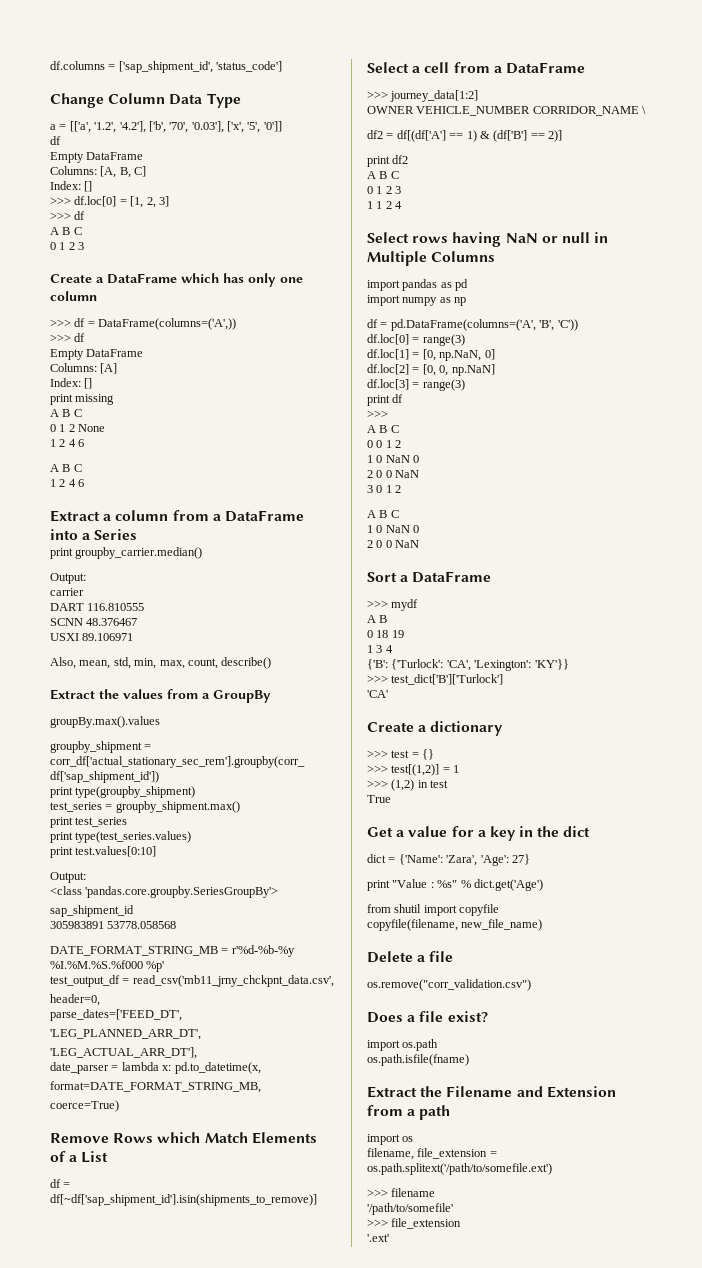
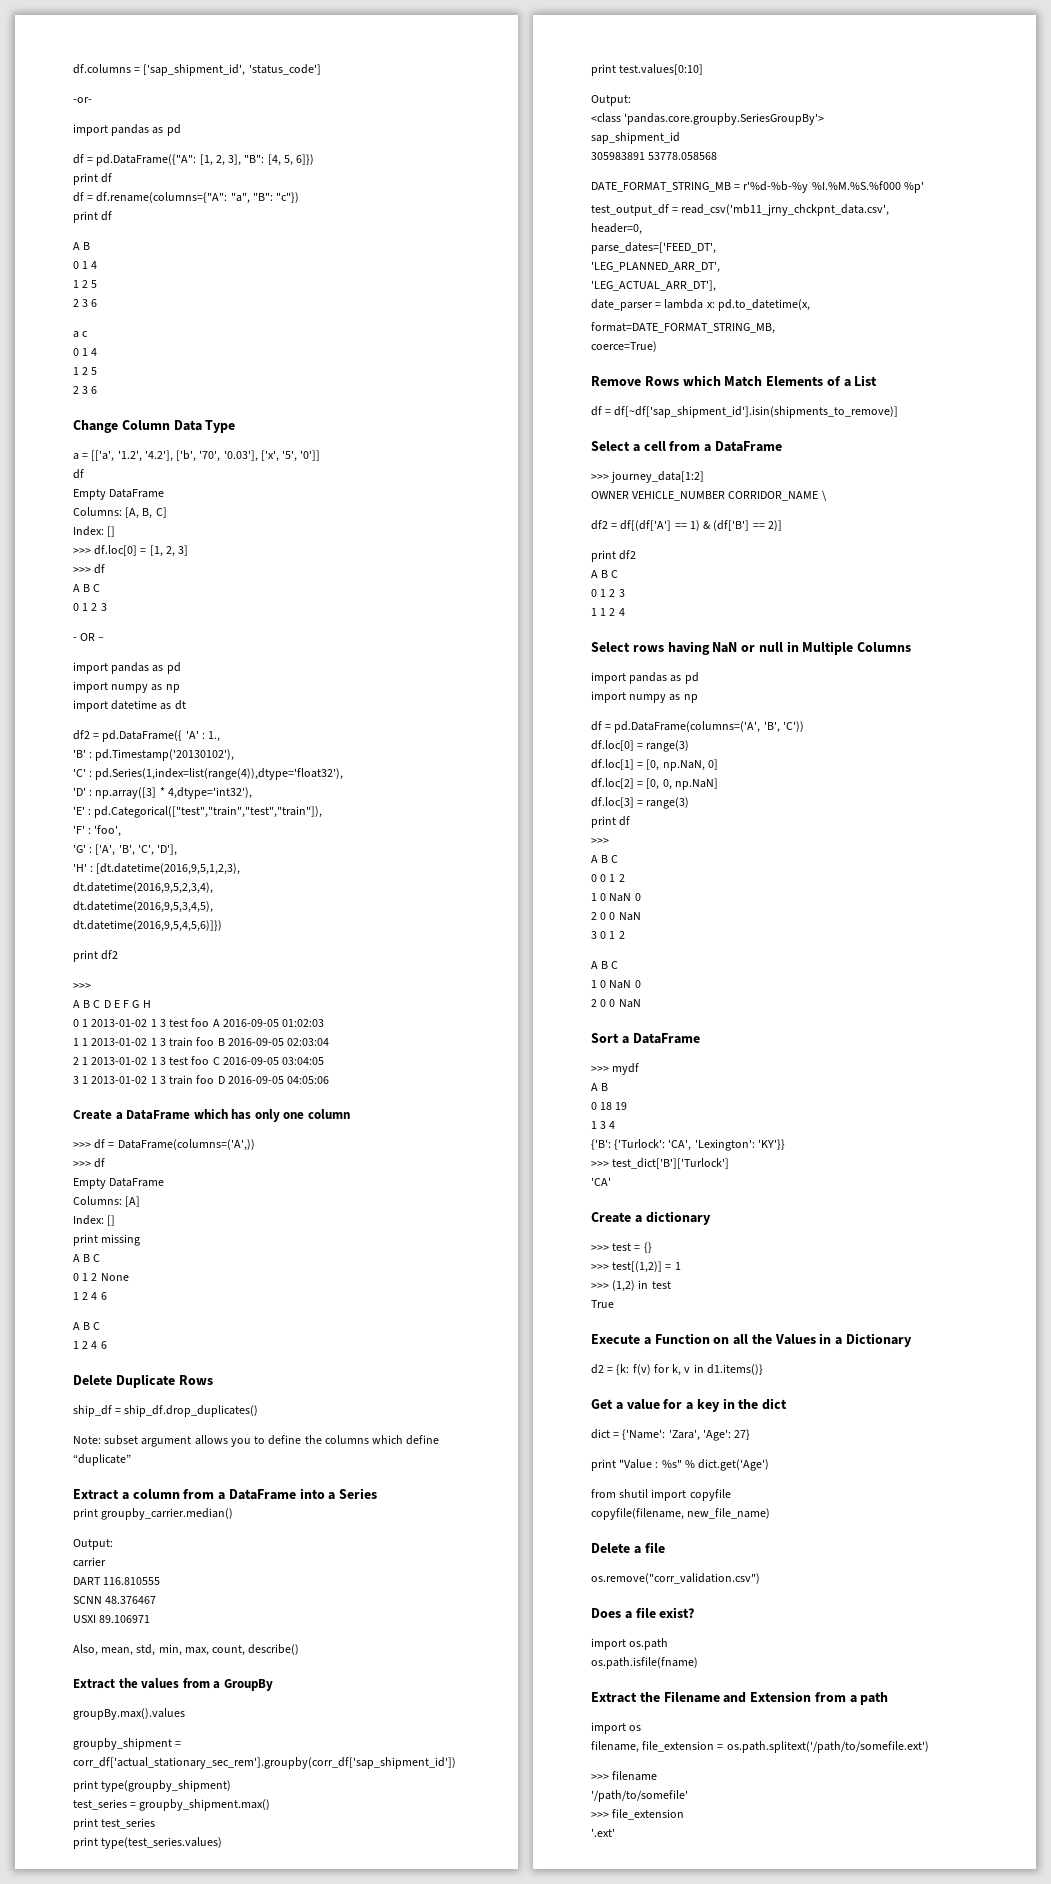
(283, 66) none -> [73,97,92,103] [73,124,181,136] [73,154,315,166] [73,173,113,185] [73,192,300,204] [73,211,113,223] [73,242,91,250] [73,261,98,269] [73,280,98,288] [73,299,98,307] [73,331,89,338] [73,348,98,356] [73,367,98,375] [73,386,98,394] // -or- // import pandas as pd // df = pd.DataFrame({"A": [1, 2, 3], "B": [4, 5, 6]}) // print df // df = df.rename(columns={"A": "a", "B": "c"}) // print df // A B // 0 1 4 // 1 2 5 // 2 3 6 // a c // 0 1 4 // 1 2 5 // 2 3 6
(85, 246) none -> [73,633,105,641] [73,662,181,674] [73,681,180,693] [73,700,186,712] [73,730,221,742] [73,749,235,761] [73,768,344,780] [73,787,252,799] [73,806,323,818] [73,825,122,837] [73,844,178,856] [73,863,241,875] [73,882,213,894] [73,901,213,913] [73,920,222,932] [73,950,119,962] [73,983,91,989] [73,1000,151,1008] [73,1018,325,1027] [73,1037,330,1047] [73,1056,325,1065] [73,1075,330,1085] // - OR – // import pandas as pd // import numpy as np // import datetime as dt // df2 = pd.DataFrame({ 'A' : 1., // 'B' : pd.Timestamp('20130102'), // 'C' : pd.Series(1,index=list(range(4)),dtype='float32'), // 'D' : np.array([3] * 4,dtype='int32'), // 'E' : pd.Categorical(["test","train","test","train"]), // 'F' : 'foo', // 'G' : ['A', 'B', 'C', 'D'], // 'H' : [dt.datetime(2016,9,5,1,2,3), // dt.datetime(2016,9,5,2,3,4), // dt.datetime(2016,9,5,3,4,5), // dt.datetime(2016,9,5,4,5,6)]}) // print df2 // >>> // A B C D E F G H // 0 1 2013-01-02 1 3 test foo A 2016-09-05 01:02:03 // 1 1 2013-01-02 1 3 train foo B 2016-09-05 02:03:04 // 2 1 2013-01-02 1 3 test foo C 2016-09-05 03:04:05 // 3 1 2013-01-02 1 3 train foo D 2016-09-05 04:05:06
(85, 483) none -> [73,1374,213,1388] [73,1405,259,1417] [73,1435,440,1447] [73,1454,131,1466] // Delete Duplicate Rows // ship_df = ship_df.drop_duplicates() // Note: subset argument allows you to define the columns which define “duplicate”
(391, 799) none -> [591,1333,913,1347] [591,1364,763,1376] // Execute a Function on all the Values in a Dictionary // d2 = {k: f(v) for k, v in d1.items()}

